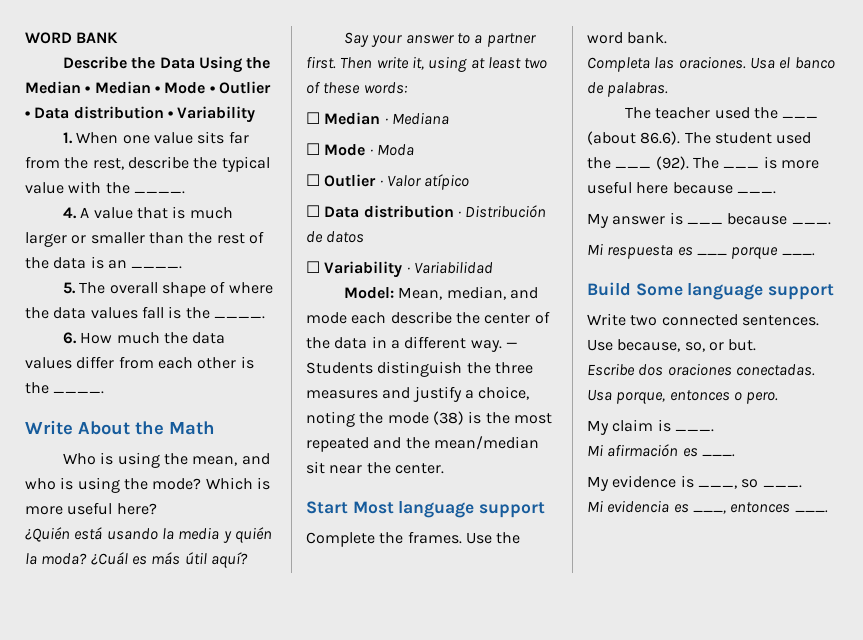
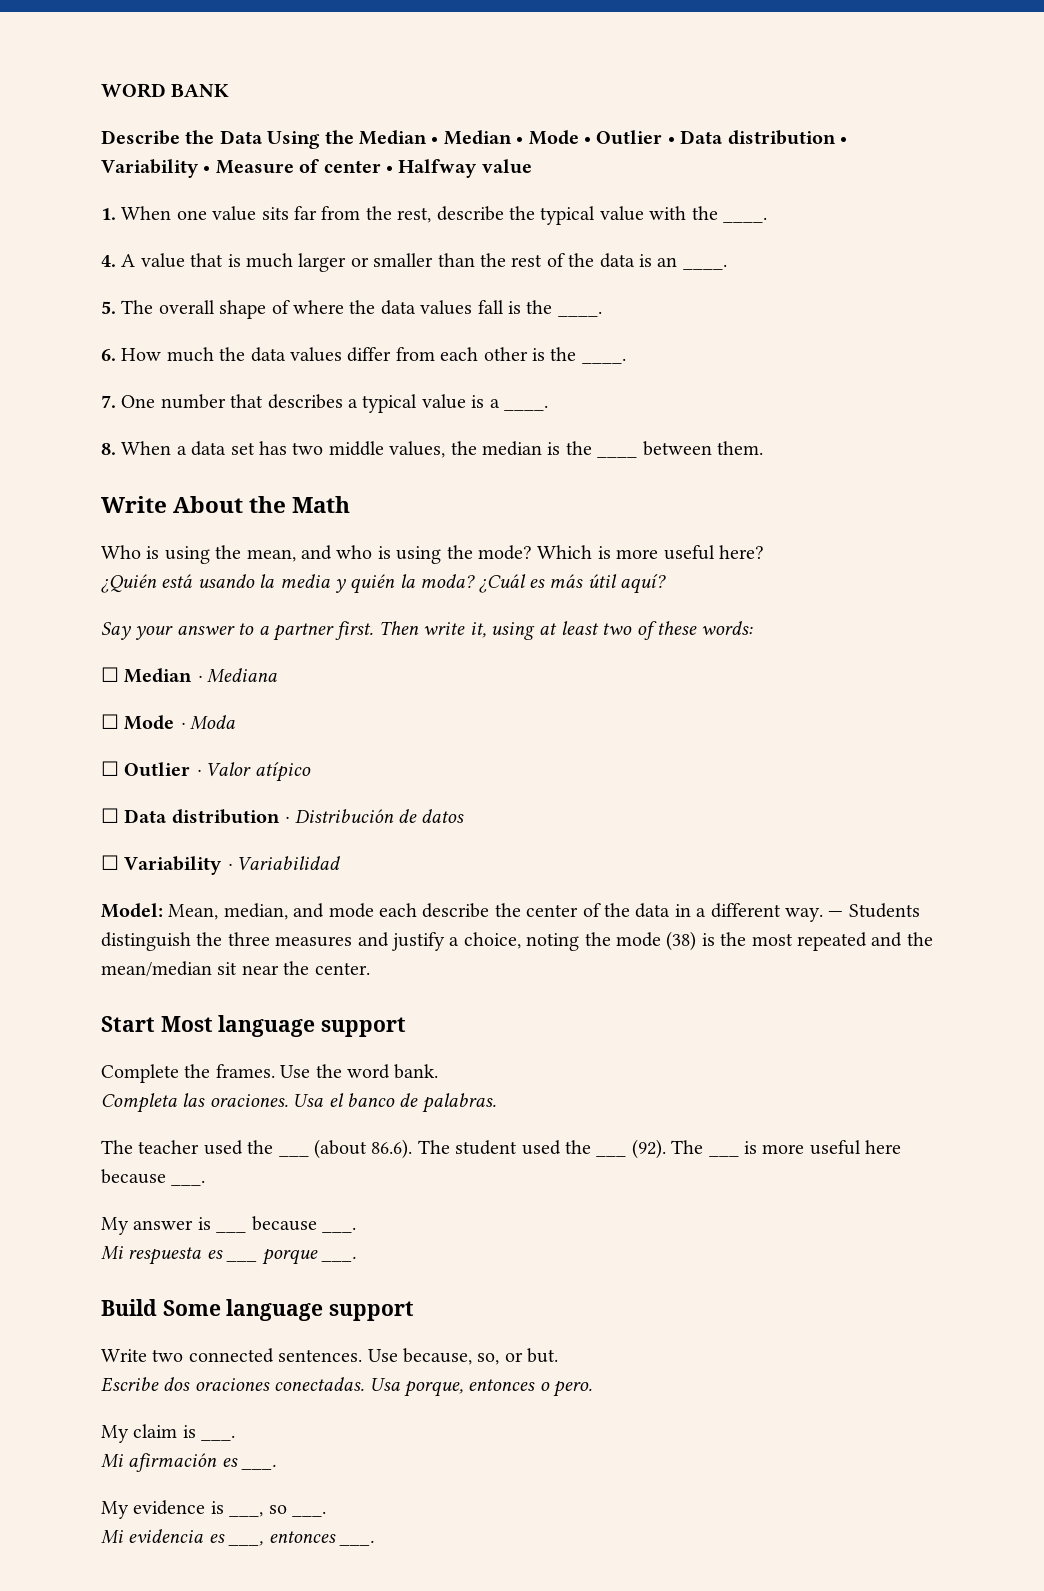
(256, 114) none -> [203,159,532,178] • Measure of center • Halfway value
(105, 392) none -> [101,394,548,413] [101,441,592,458] [597,441,763,458] // 7. One number that describes a typical value is a ____. // 8. When a data set has two middle values, the median is the ____ between them.

